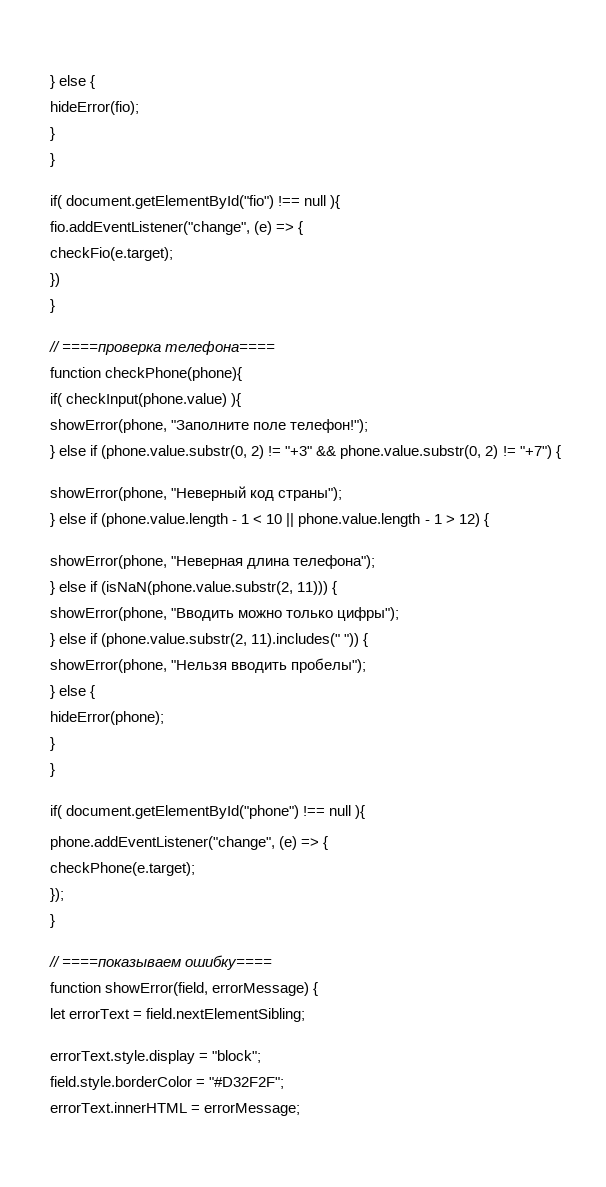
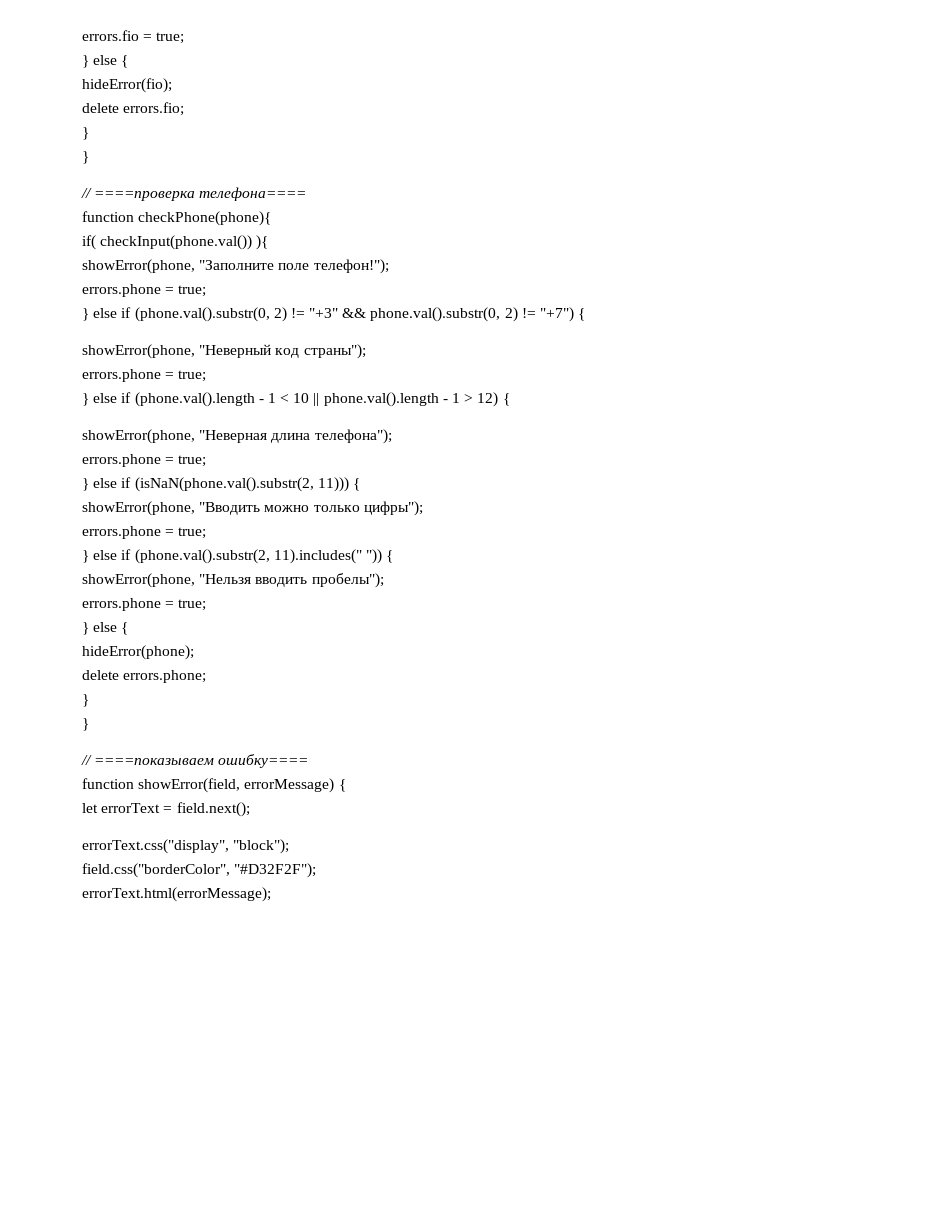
(50, 82) none -> [82,30,185,44] errors.fio = true; //
[50,127,55,141] [50,153,55,167] [50,195,341,209] [50,221,304,235] [50,247,173,261] [50,273,60,287] } // } // if( document.getElementById("fio") !== null ){ // fio.addEventListener("change", (e) => { // checkFio(e.target); // }) -> [82,102,185,116] [82,127,89,140] delete errors.fio; // }
[66,393,228,407] checkInput(phone.value) -> [100,235,253,250] checkInput(phone.val())
[50,445,248,459] // } else if (phone.value.substr(0, -> [82,284,207,297] [82,307,270,322] // errors.phone = true; // } else if (phone.val().substr(0,
[340,445,482,459] phone.value.substr(0, -> [370,307,501,322] phone.val().substr(0,
[50,513,229,527] // } else if (phone.value.length -> [82,369,207,382] [82,392,255,407] // errors.phone = true; // } else if (phone.val().length
[298,513,421,527] phone.value.length -> [323,392,439,407] phone.val().length
[50,581,294,595] // } else if (isNaN(phone.value.substr(2, -> [82,454,207,467] [82,477,314,492] // errors.phone = true; // } else if (isNaN(phone.val().substr(2,
[50,633,248,647] // } else if (phone.value.substr(2, -> [82,526,207,539] [82,549,270,564] // errors.phone = true; // } else if (phone.val().substr(2,
(367, 665) none -> [82,598,207,611] // errors.phone = true;
[50,737,55,751] [50,763,55,777] [50,805,366,819] [50,836,329,850] [50,862,195,876] [50,888,64,902] } // } // if( document.getElementById("phone") !== null ){ // phone.addEventListener("change", (e) => { // checkPhone(e.target); // }); -> [82,670,207,683] [82,694,89,707] delete errors.phone; // }
[146,1008,306,1022] [50,1050,262,1064] [50,1076,285,1090] [50,1102,301,1116] field.nextElementSibling; // errorText.style.display = "block"; // field.style.borderColor = "#D32F2F"; // errorText.innerHTML = errorMessage; -> [176,802,250,817] [82,839,290,854] [82,863,317,878] [82,887,271,902] field.next(); // errorText.css("display", "block"); // field.css("borderColor", "#D32F2F"); // errorText.html(errorMessage);

